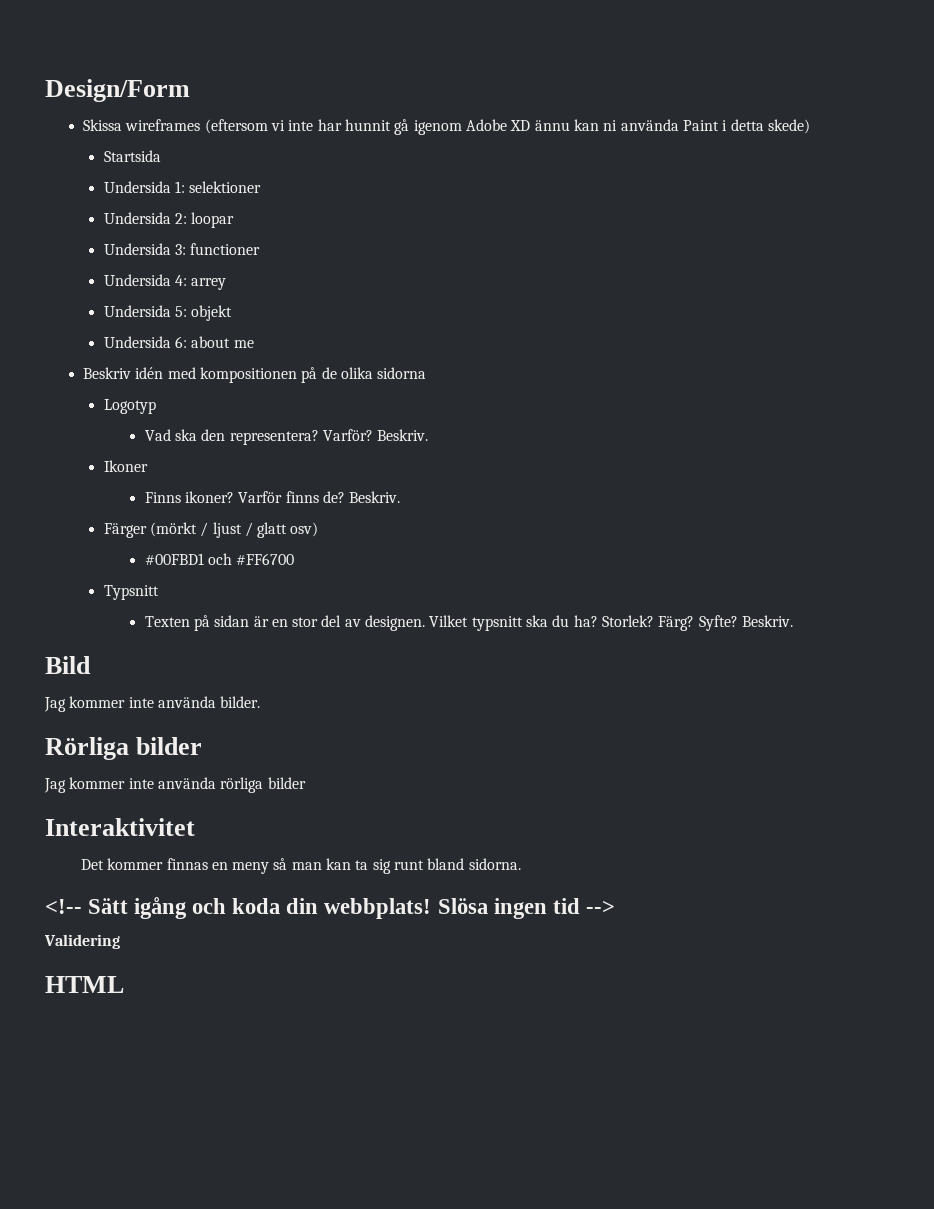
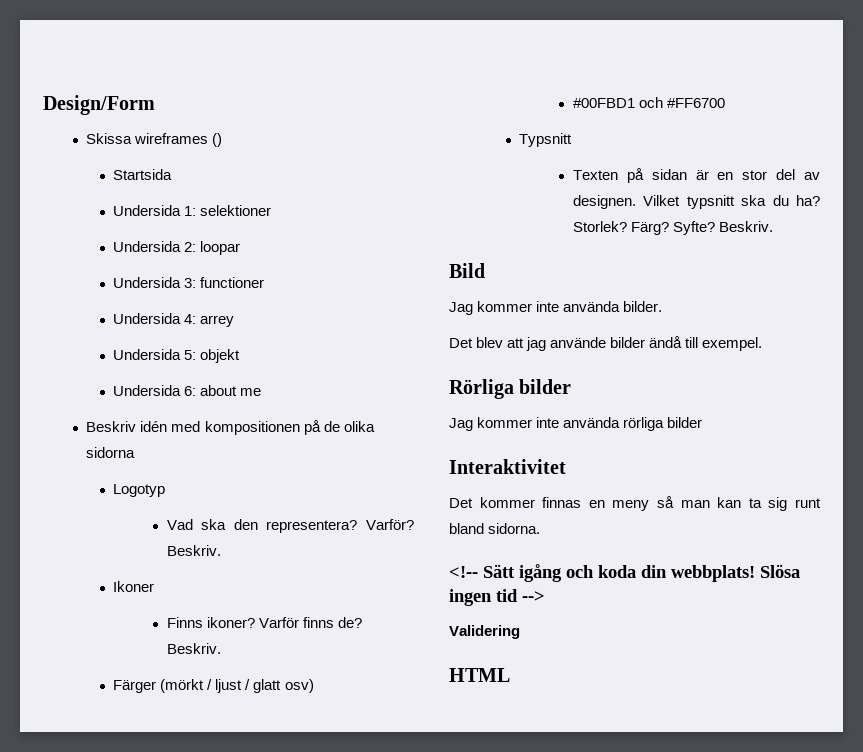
[204,119,810,135] (eftersom vi inte har hunnit gå igenom Adobe XD ännu kan ni använda Paint i detta skede) -> [212,133,223,147] ()
(261, 702) none -> [449,336,763,351] // Det blev att jag använde bilder ändå till exempel.

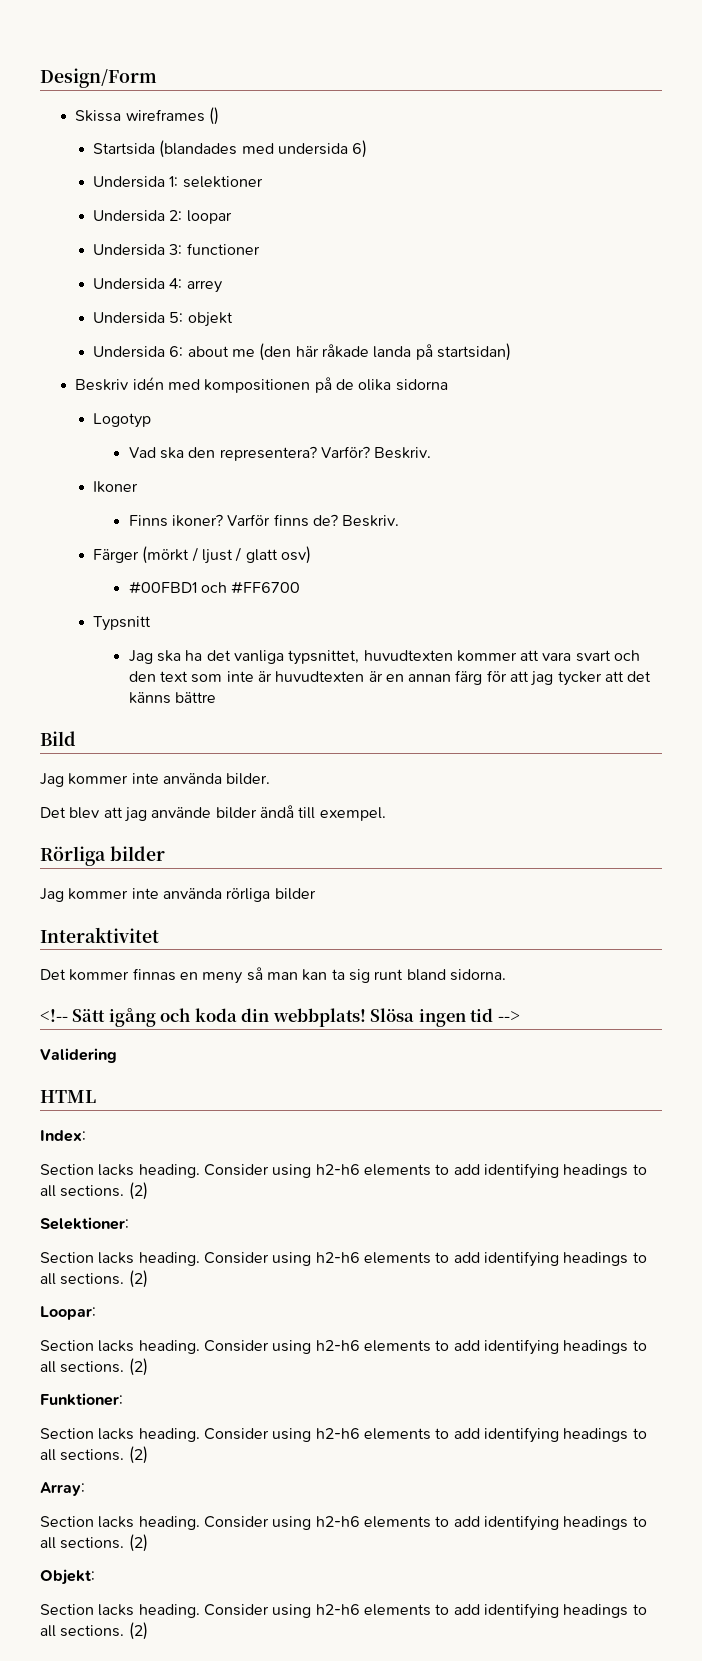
(173, 174) none -> [159,140,368,158] (blandades med undersida 6)
(262, 392) none -> [259,343,511,361] (den här råkade landa på startsidan)
[572,168,820,183] [572,195,820,209] [572,221,774,235] Texten på sidan är en stor del av designen. Vilket typsnitt ska du ha? Storlek? Färg? Syfte? Beskriv. -> [128,650,641,665] [128,670,652,686] [128,692,216,704] Jag ska ha det vanliga typsnittet, huvudtexten kommer att vara svart och den text som inte är huvudtexten är en annan färg för att jag tycker att det känns bättre
(510, 675) none -> [40,1130,86,1142] [40,1163,647,1179] [40,1182,148,1200] [40,1217,129,1230] [40,1251,647,1267] [40,1270,148,1288] [40,1306,96,1320] [40,1339,647,1355] [40,1358,148,1376] [40,1393,123,1406] [40,1427,647,1443] [40,1446,148,1464] [40,1482,85,1496] [40,1515,647,1531] [40,1534,148,1552] [40,1569,95,1585] [40,1603,647,1619] [40,1622,148,1640] // Index: // Section lacks heading. Consider using h2-h6 elements to add identifying headings to all sections. (2) // Selektioner: // Section lacks heading. Consider using h2-h6 elements to add identifying headings to all sections. (2) // Loopar: // Section lacks heading. Consider using h2-h6 elements to add identifying headings to all sections. (2) // Funktioner: // Section lacks heading. Consider using h2-h6 elements to add identifying headings to all sections. (2) // Array: // Section lacks heading. Consider using h2-h6 elements to add identifying headings to all sections. (2) // Objekt: // Section lacks heading. Consider using h2-h6 elements to add identifying headings to all sections. (2)

